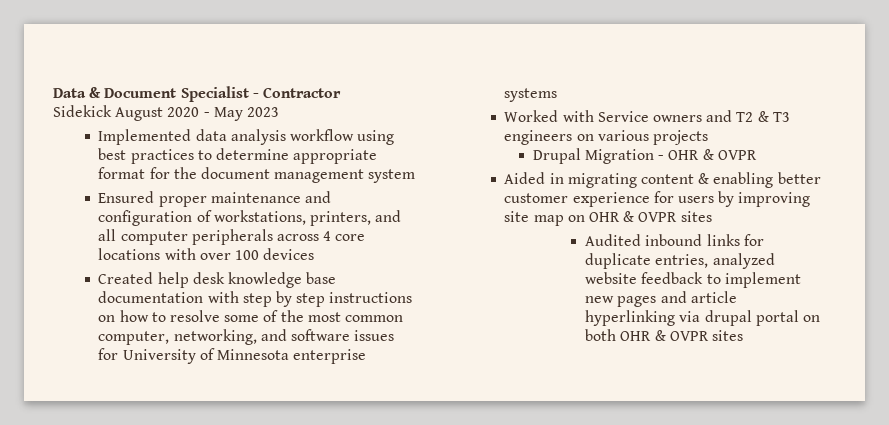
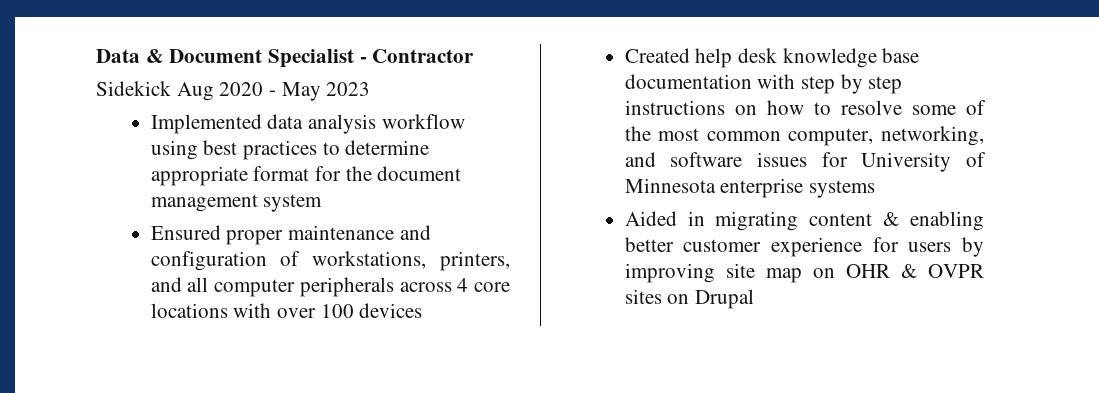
[115,107,164,121] August -> [176,82,214,101] Aug
[504,110,790,122] [504,130,709,145] [532,148,757,164] // Worked with Service owners and T2 & T3 engineers on various projects // Drupal Migration - OHR & OVPR -> (876, 189) none
[585,234,764,246] [585,253,775,269] [585,272,801,288] [585,291,737,307] [585,310,820,326] [585,329,743,341] // Audited inbound links for duplicate entries, analyzed website feedback to implement new pages and article hyperlinking via drupal portal on both OHR & OVPR sites -> [667,289,755,309] on Drupal

